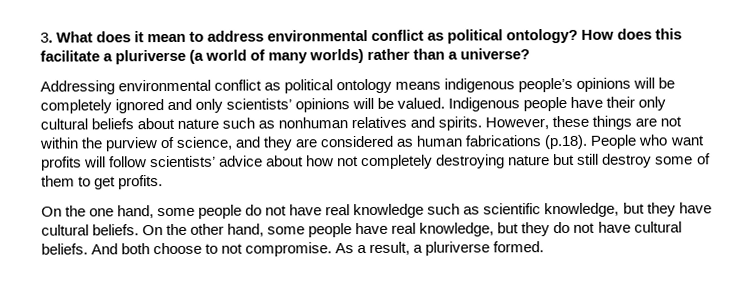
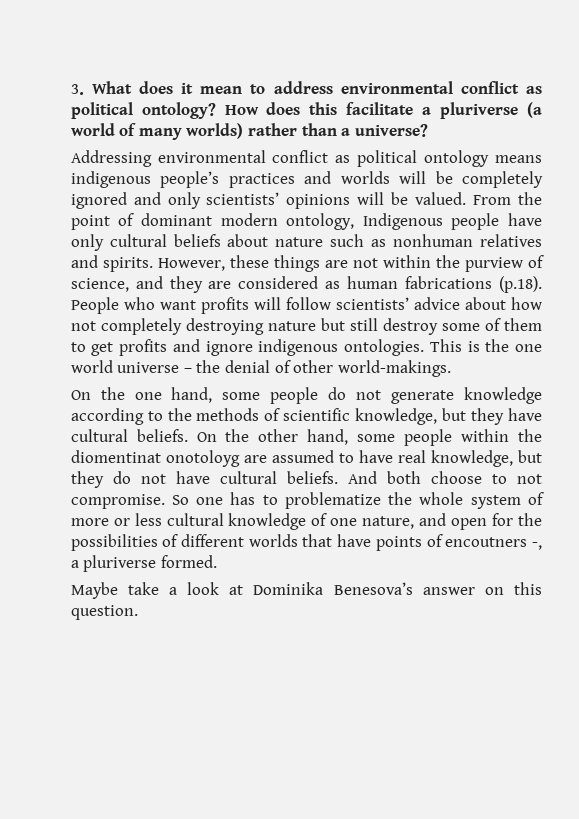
[576,77,632,92] opinions -> [228,171,390,188] practices and worlds
(446, 103) none -> [473,192,542,205] [70,213,355,230] From the point of dominant modern ontology,
[606,96,636,108] their -> (542, 219) none
[117,175,163,190] profits. -> [119,339,542,356] [70,360,451,377] profits and ignore indigenous ontologies. This is the one world universe – the denial of other world-makings.
[289,203,481,219] have real knowledge such as -> [391,387,542,404] [70,408,281,425] generate knowledge according to the methods of
(353, 230) none -> [461,429,542,442] [70,450,354,467] within the diomentinat onotoloyg are assumed to
[335,241,545,256] As a result, a pluriverse formed. -> [171,492,544,509] [70,513,543,530] [70,534,542,551] [70,555,217,572] [70,582,542,599] [70,605,138,620] So one has to problematize the whole system of more or less cultural knowledge of one nature, and open for the possibilities of different worlds that have points of encoutners -, a pluriverse formed. // Maybe take a look at Dominika Benesova’s answer on this question.

